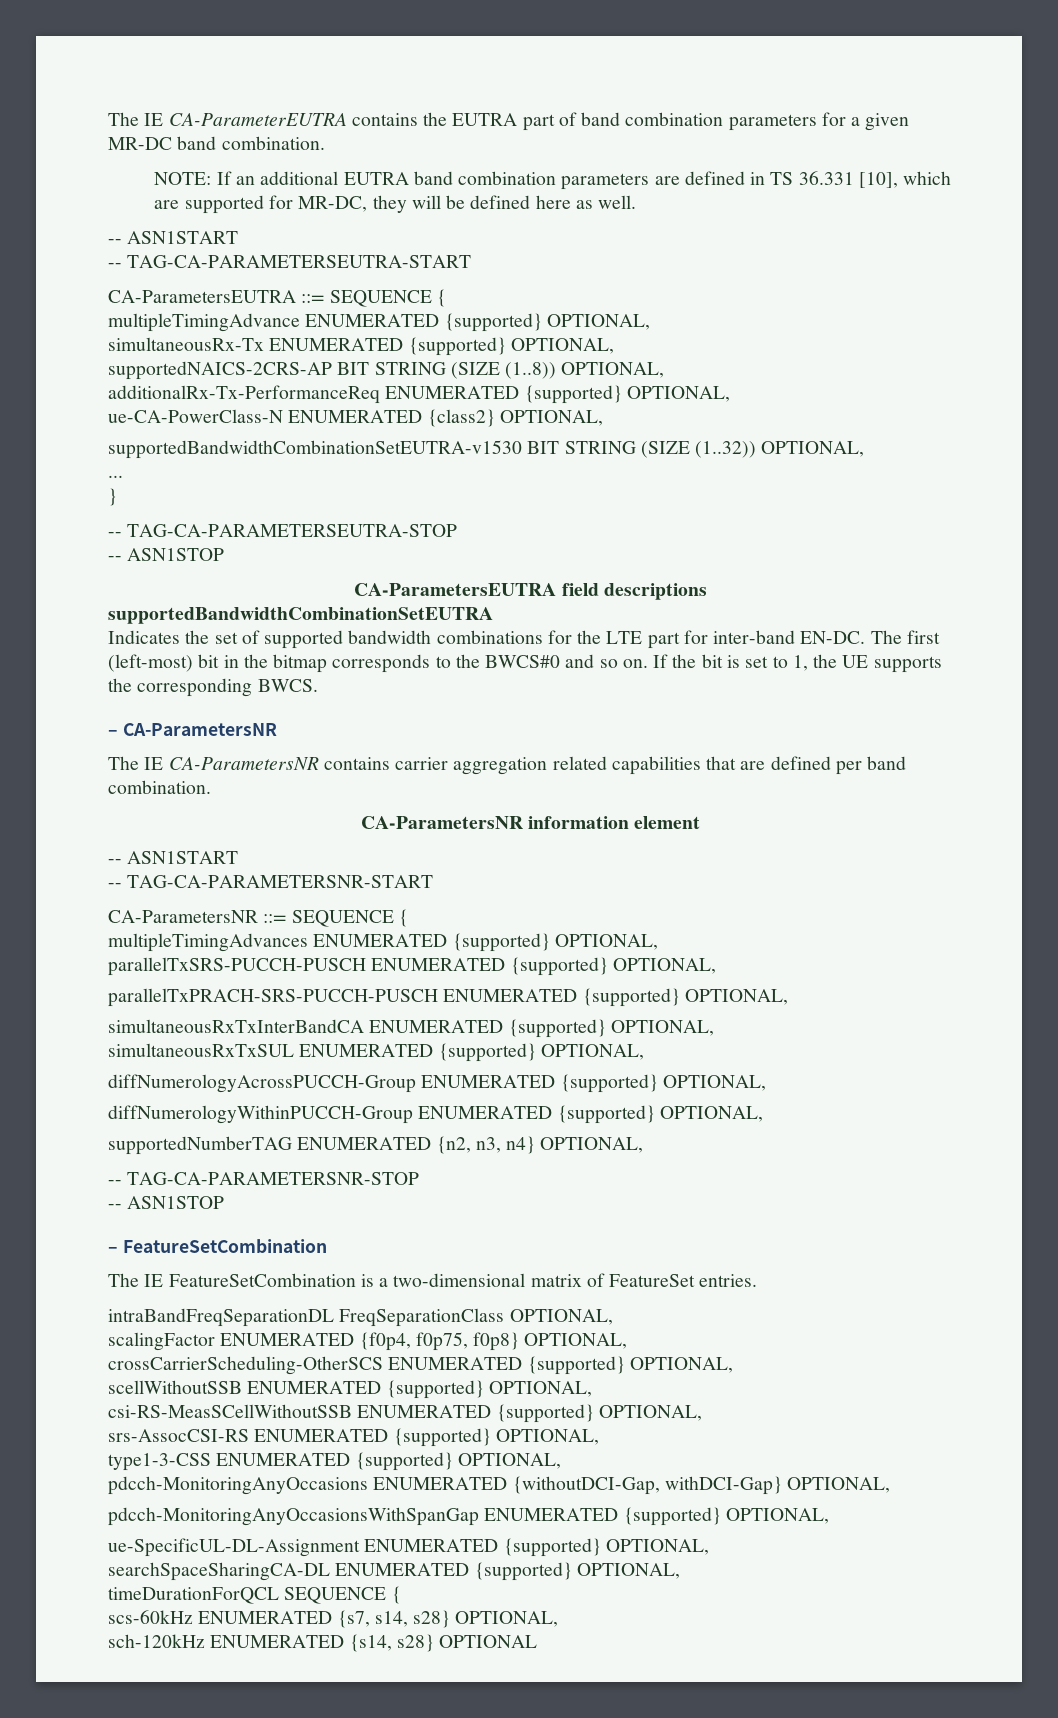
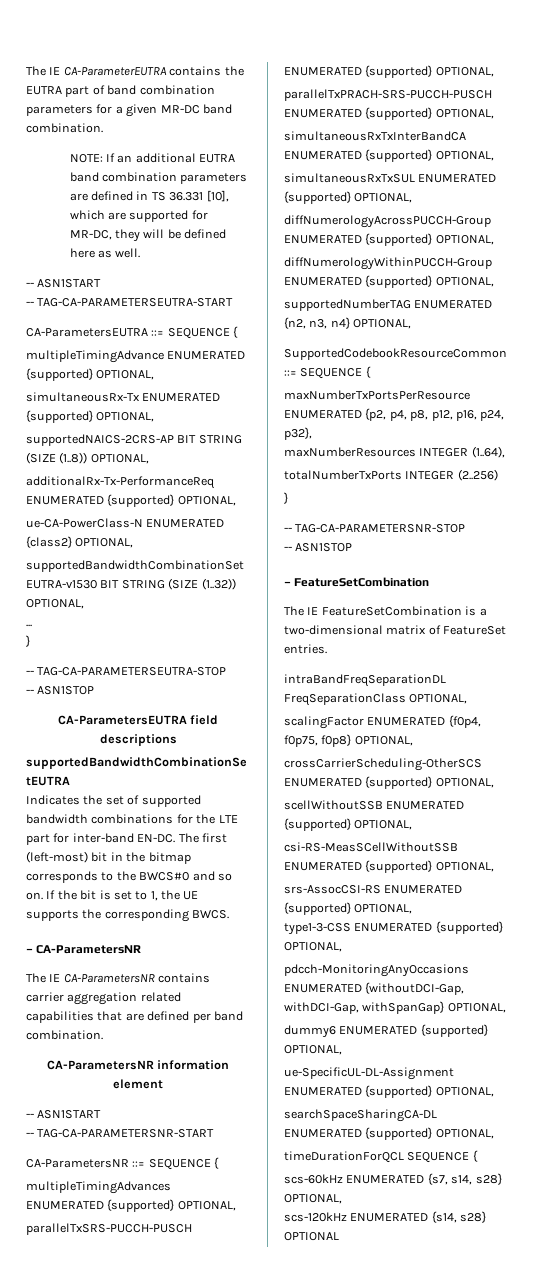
(644, 1145) none -> [284,348,507,360] [284,366,371,379] [284,390,470,400] [284,408,505,421] [284,427,312,440] [284,446,505,458] [284,469,498,481] [284,492,288,504] // SupportedCodebookResourceCommon ::= SEQUENCE { // maxNumberTxPortsPerResource ENUMERATED {p2, p4, p8, p12, p16, p24, p32}, // maxNumberResources INTEGER (1..64), // totalNumberTxPorts INTEGER (2..256) // }
[664,1476,891,1495] [108,1507,479,1526] withDCI-Gap} OPTIONAL, // pdcch-MonitoringAnyOccasionsWithSpanGap -> [284,1001,506,1014] [284,1025,336,1038] withDCI-Gap, withSpanGap} OPTIONAL, // dummy6
[108,1634,205,1648] sch-120kHz -> [284,1212,347,1222] scs-120kHz

